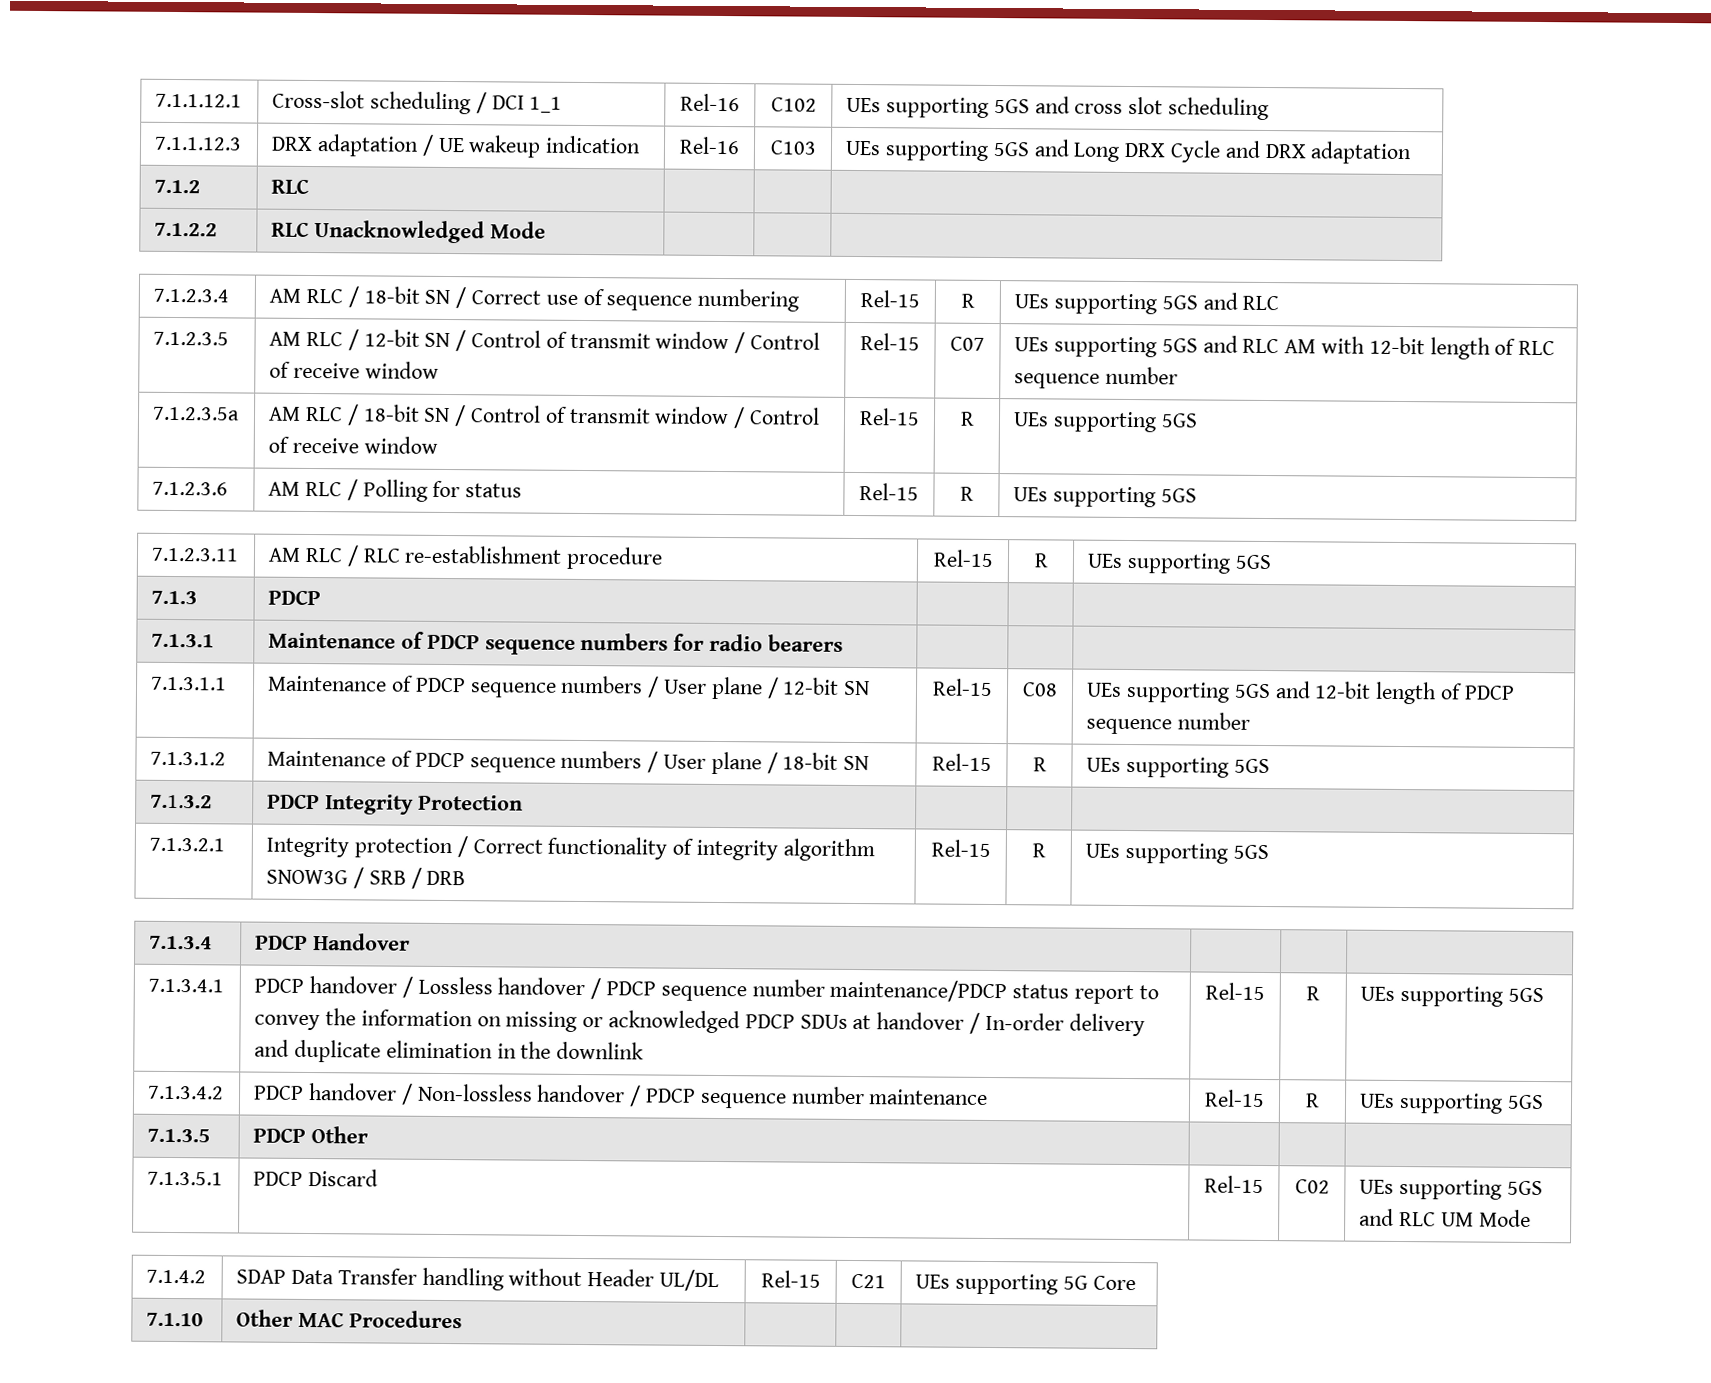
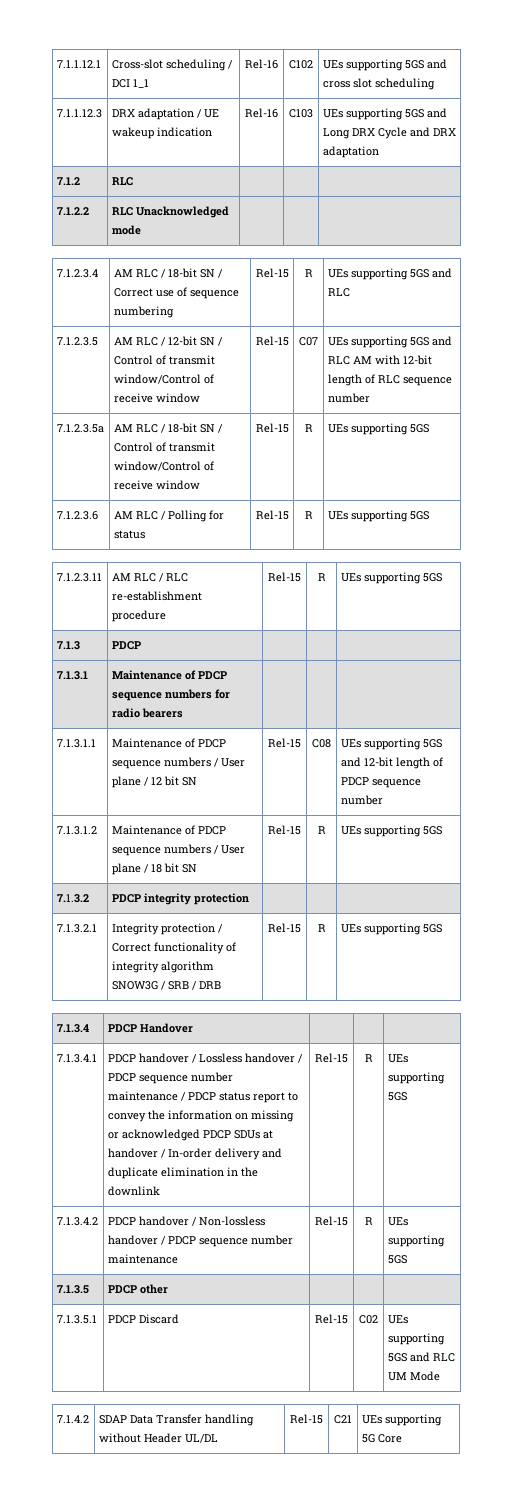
[489,221,546,239] Mode -> [111,225,141,235] mode
[655,331,821,354] window / Control -> [113,374,201,384] window/Control
[654,406,821,429] window / Control -> [113,461,201,471] window/Control
[782,677,840,695] 12-bit -> [150,776,179,786] 12 bit
[782,752,839,770] 18-bit -> [150,863,179,873] 18 bit
[324,794,523,815] Integrity Protection -> [143,893,249,905] integrity protection
[829,979,1008,1003] maintenance/PDCP -> [107,1091,216,1101] maintenance / PDCP
[310,1126,368,1144] Other -> [139,1284,168,1294] other
[146,1312,204,1327] [236,1309,462,1329] // 7.1.10 | Other MAC Procedures | | | -> (402, 1438) none

